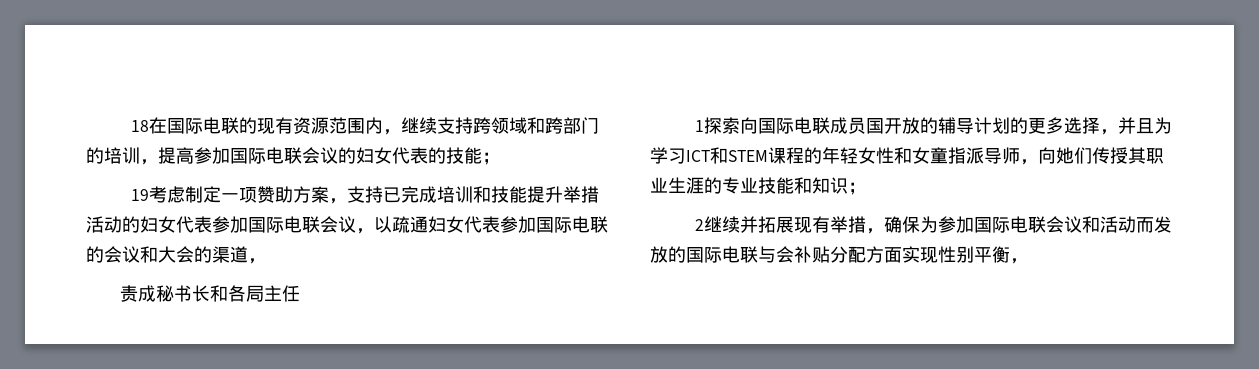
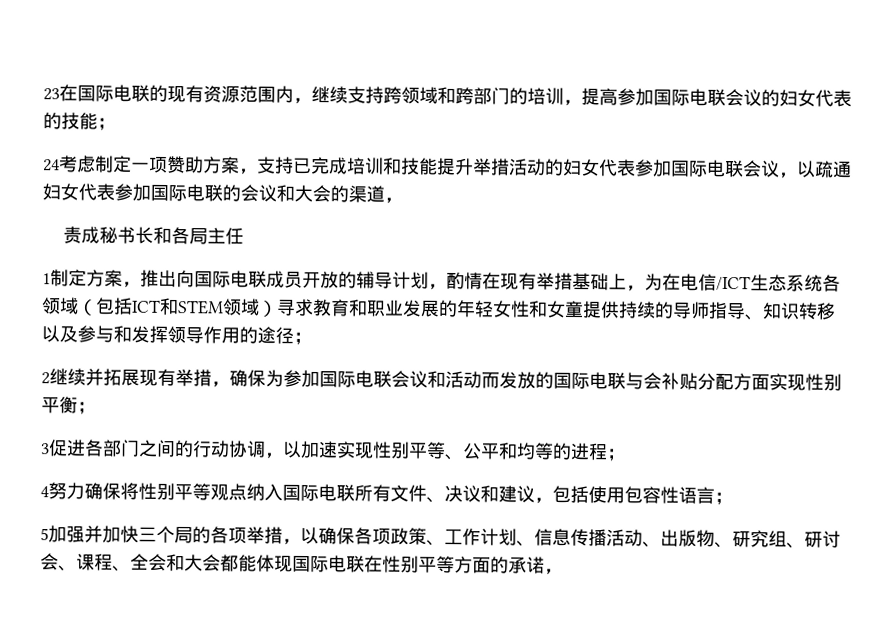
[130,120,149,132] 18 -> [43,88,60,101] 23
[130,189,149,201] 19 -> [43,159,60,172] 24
[703,117,740,134] 探索 -> [50,269,177,288] 制定方案，推出
[865,118,884,134] 国 -> (303, 279) none
[1009,117,1172,135] [650,147,1164,165] [650,177,848,194] 的更多选择，并且为学习ICT和STEM课程的年轻女性和女童指派导师，向她们传授其职业生涯的专业技能和知识 -> [428,271,841,292] [41,297,836,321] [41,325,294,344] ，酌情在现有举措基础上，为在电信/ICT生态系统各领域（包括ICT和STEM领域）寻求教育和职业发展的年轻女性和女童提供持续的导师指导、知识转移以及参与和发挥领导作用的途径
(1010, 254) none -> [77,401,96,415] [40,439,626,462] [40,482,733,506] [40,525,841,549] [40,553,545,574] ； // 3促进各部门之间的行动协调，以加速实现性别平等、公平和均等的进程； // 4努力确保将性别平等观点纳入国际电联所有文件、决议和建议，包括使用包容性语言； // 5加强并加快三个局的各项举措，以确保各项政策、工作计划、信息传播活动、出版物、研究组、研讨会、课程、全会和大会都能体现国际电联在性别平等方面的承诺

